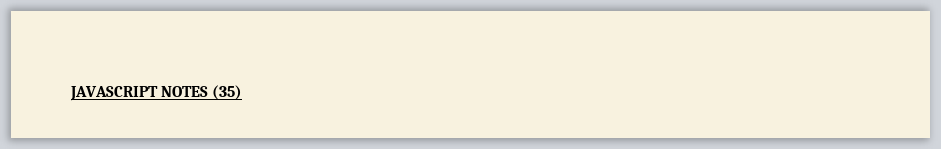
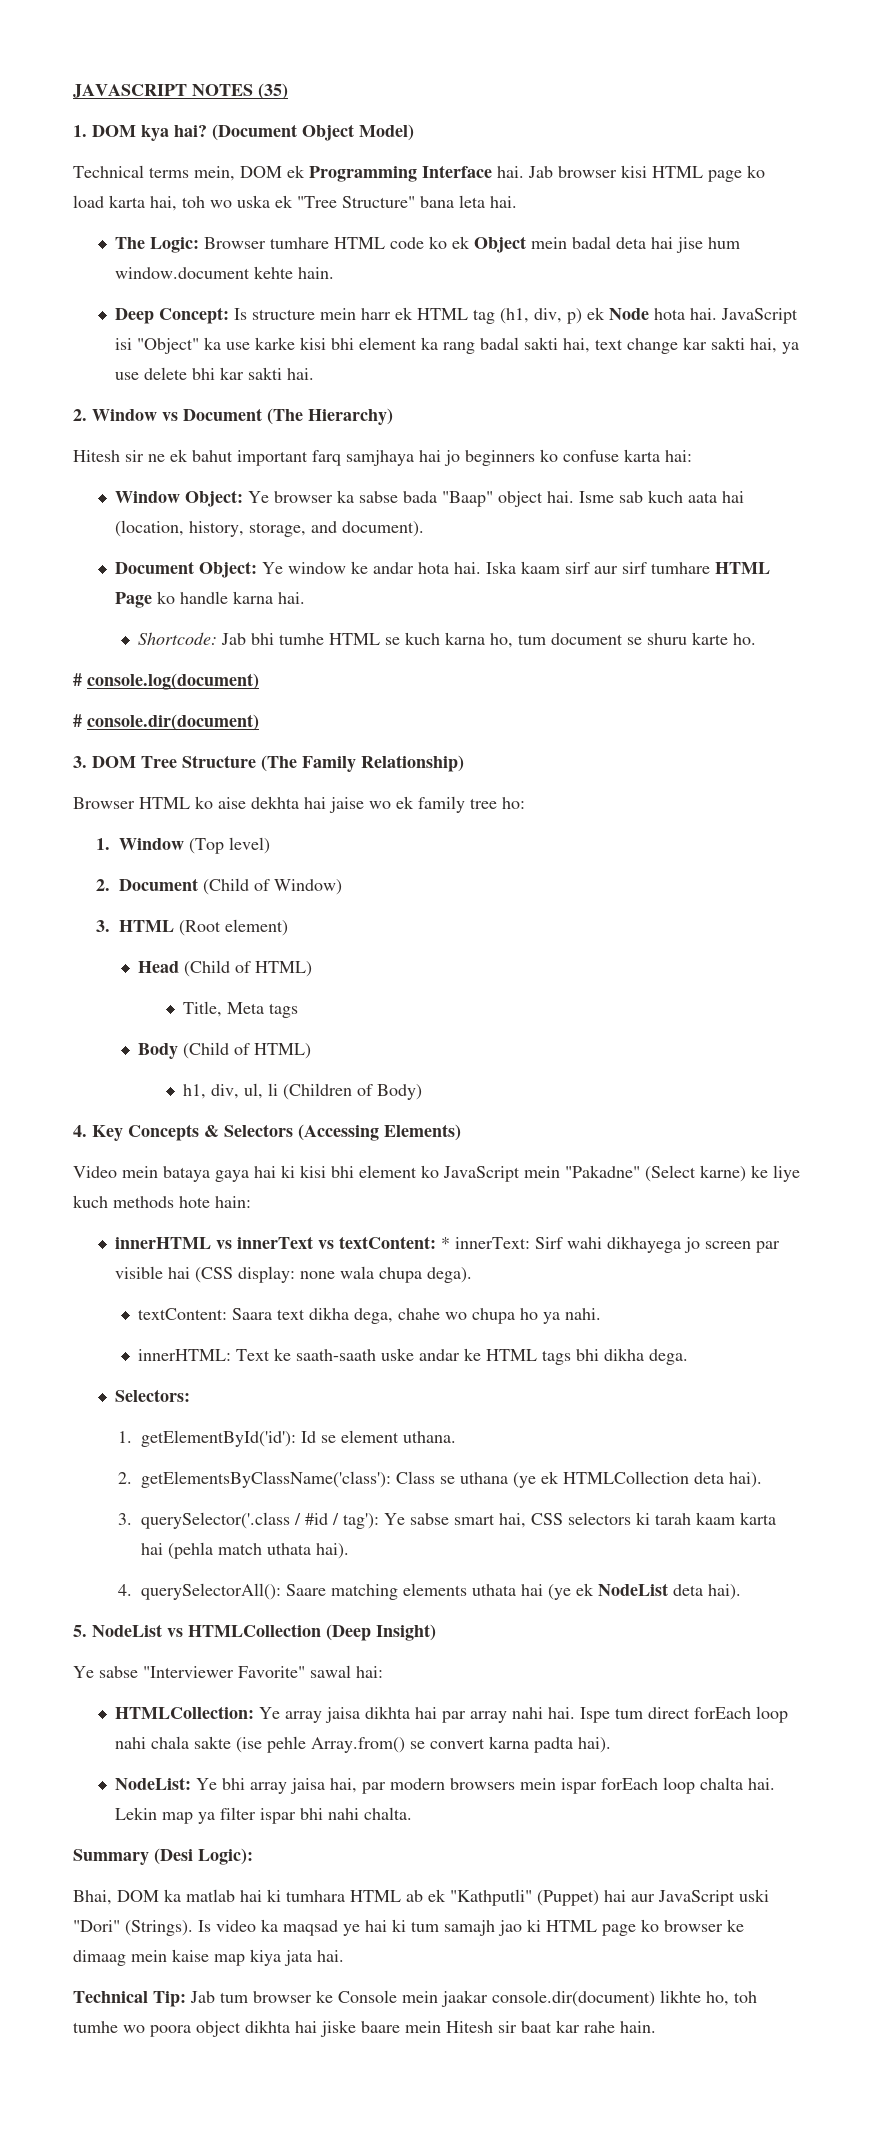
(243, 92) none -> [73,124,414,141] [73,165,765,182] [73,195,517,211] [115,236,741,253] [115,266,335,279] [115,307,799,324] [115,337,800,354] [115,367,315,380] [73,408,393,425] [73,449,692,466] [115,490,745,507] [115,520,425,537] [115,561,771,578] [115,591,306,608] [137,632,756,648] [73,673,259,690] [73,714,259,731] [73,755,464,772] [73,796,525,813] [95,837,270,854] [95,878,342,895] [95,919,288,936] [137,960,312,977] [183,1001,299,1018] [137,1042,311,1059] [183,1083,423,1100] [73,1124,461,1141] [73,1165,800,1182] [73,1195,251,1208] [115,1236,781,1253] [115,1266,473,1283] [137,1307,601,1324] [137,1348,688,1365] [115,1389,191,1402] [118,1430,457,1447] [118,1471,763,1488] [118,1512,777,1529] [141,1542,350,1559] [118,1583,742,1600] [73,1624,436,1641] [73,1665,383,1678] [115,1706,789,1723] [115,1736,612,1753] [115,1777,776,1794] [115,1807,413,1824] [73,1848,253,1865] [73,1889,769,1906] [73,1919,744,1936] [73,1949,344,1966] [73,1990,757,2007] [73,2020,656,2037] // 1. DOM kya hai? (Document Object Model) // Technical terms mein, DOM ek Programming Interface hai. Jab browser kisi HTML page ko load karta hai, toh wo uska ek "Tree Structure" bana leta hai. // The Logic: Browser tumhare HTML code ko ek Object mein badal deta hai jise hum window.document kehte hain. // Deep Concept: Is structure mein harr ek HTML tag (h1, div, p) ek Node hota hai. JavaScript isi "Object" ka use karke kisi bhi element ka rang badal sakti hai, text change kar sakti hai, ya use delete bhi kar sakti hai. // 2. Window vs Document (The Hierarchy) // Hitesh sir ne ek bahut important farq samjhaya hai jo beginners ko confuse karta hai: // Window Object: Ye browser ka sabse bada "Baap" object hai. Isme sab kuch aata hai (location, history, storage, and document). // Document Object: Ye window ke andar hota hai. Iska kaam sirf aur sirf tumhare HTML Page ko handle karna hai. // Shortcode: Jab bhi tumhe HTML se kuch karna ho, tum document se shuru karte ho. // # console.log(document) // # console.dir(document) // 3. DOM Tree Structure (The Family Relationship) // Browser HTML ko aise dekhta hai jaise wo ek family tree ho: // 1. Window (Top level) // 2. Document (Child of Window) // 3. HTML (Root element) // Head (Child of HTML) // Title, Meta tags // Body (Child of HTML) // h1, div, ul, li (Children of Body) // 4. Key Concepts & Selectors (Accessing Elements) // Video mein bataya gaya hai ki kisi bhi element ko JavaScript mein "Pakadne" (Select karne) ke liye kuch methods hote hain: // innerHTML vs innerText vs textContent: * innerText: Sirf wahi dikhayega jo screen par visible hai (CSS display: none wala chupa dega). // textContent: Saara text dikha dega, chahe wo chupa ho ya nahi. // innerHTML: Text ke saath-saath uske andar ke HTML tags bhi dikha dega. // Selectors: // 1. getElementById('id'): Id se element uthana. // 2. getElementsByClassName('class'): Class se uthana (ye ek HTMLCollection deta hai). // 3. querySelector('.class / #id / tag'): Ye sabse smart hai, CSS selectors ki tarah kaam karta hai (pehla match uthata hai). // 4. querySelectorAll(): Saare matching elements uthata hai (ye ek NodeList deta hai). // 5. NodeList vs HTMLCollection (Deep Insight) // Ye sabse "Interviewer Favorite" sawal hai: // HTMLCollection: Ye array jaisa dikhta hai par array nahi hai. Ispe tum direct forEach loop nahi chala sakte (ise pehle Array.from() se convert karna padta hai). // NodeList: Ye bhi array jaisa hai, par modern browsers mein ispar forEach loop chalta hai. Lekin map ya filter ispar bhi nahi chalta. // Summary (Desi Logic): // Bhai, DOM ka matlab hai ki tumhara HTML ab ek "Kathputli" (Puppet) hai aur JavaScript uski "Dori" (Strings). Is video ka maqsad ye hai ki tum samajh jao ki HTML page ko browser ke dimaag mein kaise map kiya jata hai. // Technical Tip: Jab tum browser ke Console mein jaakar console.dir(document) likhte ho, toh tumhe wo poora object dikhta hai jiske baare mein Hitesh sir baat kar rahe hain.

